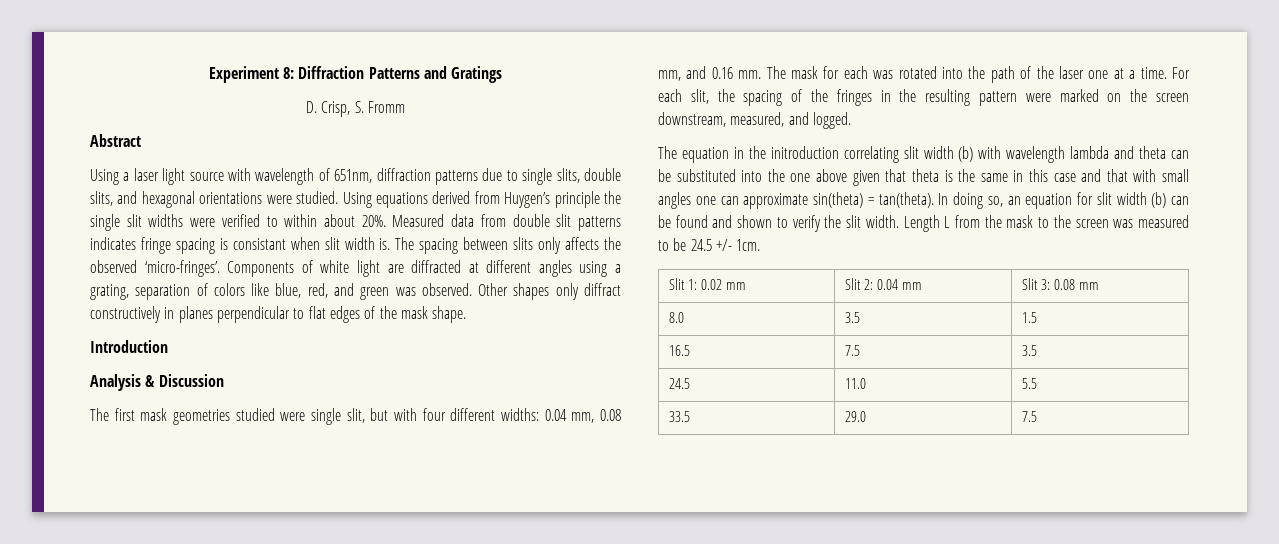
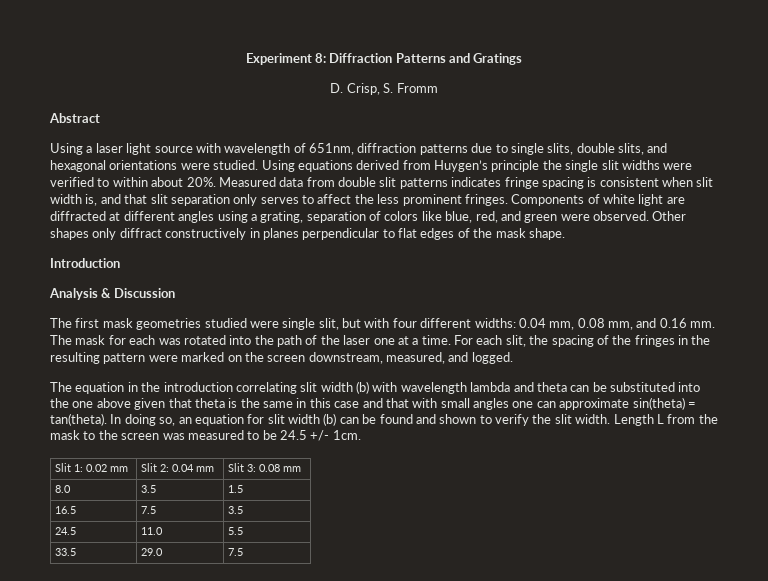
[232,238,286,250] consistant -> [599,177,659,187] consistent
[379,237,621,254] [90,260,220,277] is. The spacing between slits only affects the observed ‘micro-fringes’. -> [85,194,508,206] is, and that slit separation only serves to affect the less prominent fringes.
[395,287,416,296] was -> [560,214,590,221] were
[770,146,839,159] initroduction -> [163,382,233,392] introduction

